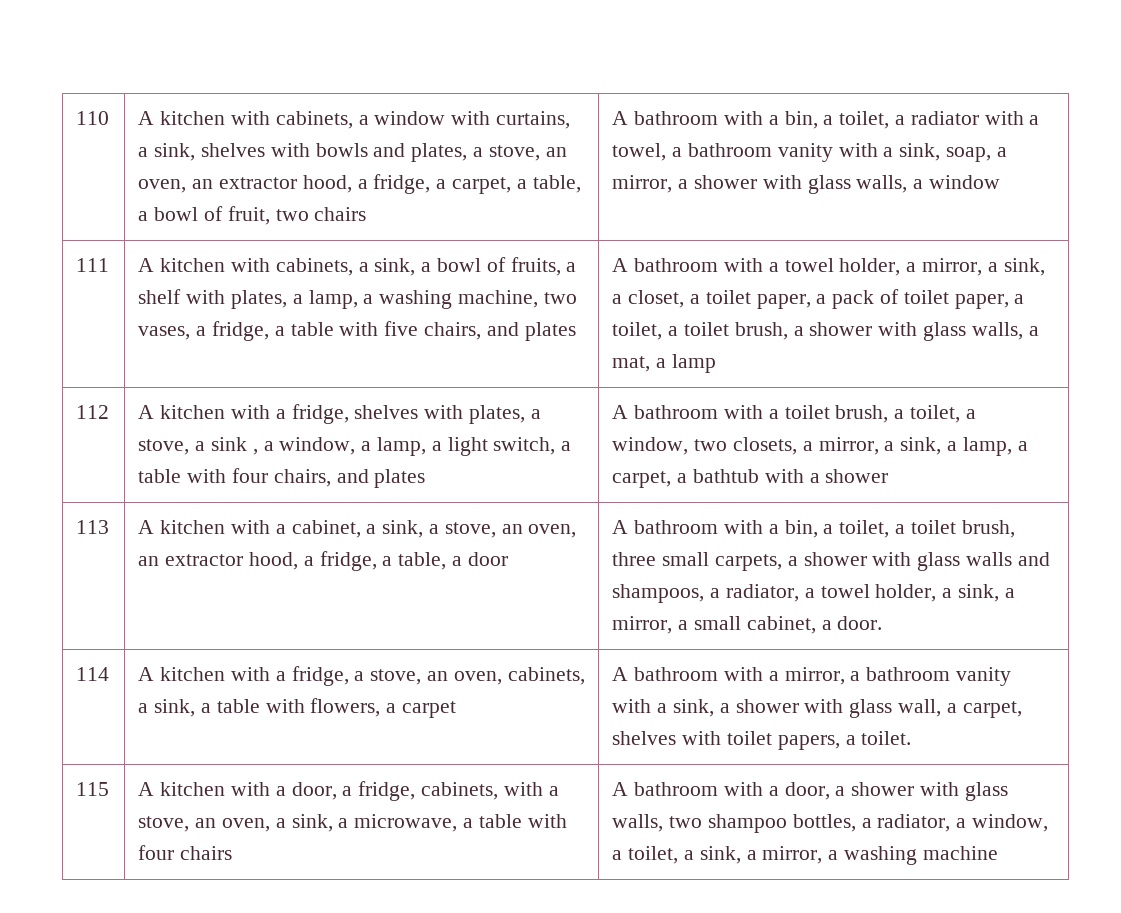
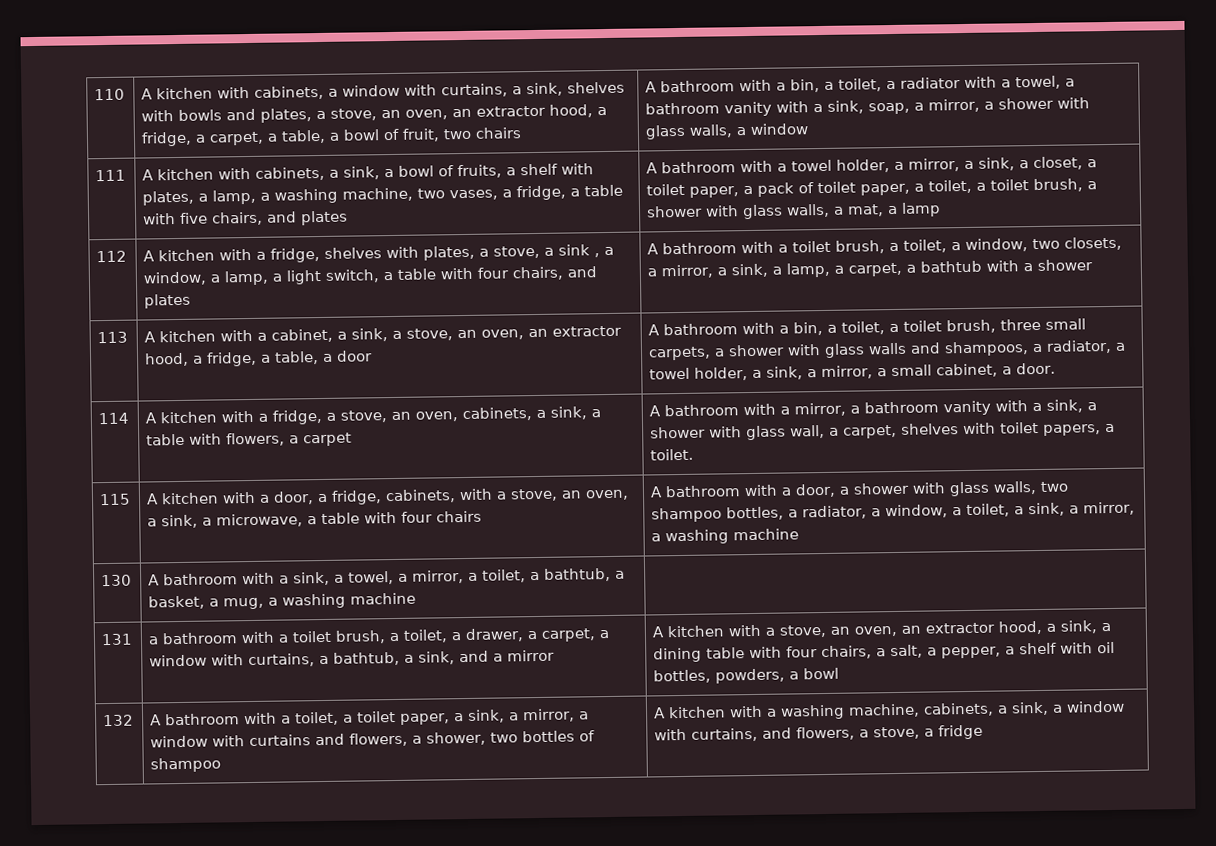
(998, 853) none -> [101,574,133,587] [148,567,626,586] [148,592,417,610] [101,633,134,646] [148,628,611,645] [149,649,556,668] [652,620,1112,638] [653,641,1116,663] [653,667,840,684] [103,714,135,727] [150,708,590,726] [150,730,596,748] [150,757,222,773] [653,700,1126,720] [654,724,984,742] // 130 | A bathroom with a sink, a towel, a mirror, a toilet, a bathtub, a basket, a mug, a washing machine | // 131 | a bathroom with a toilet brush, a toilet, a drawer, a carpet, a window with curtains, a bathtub, a sink, and a mirror | A kitchen with a stove, an oven, an extractor hood, a sink, a dining table with four chairs, a salt, a pepper, a shelf with oil bottles, powders, a bowl // 132 | A bathroom with a toilet, a toilet paper, a sink, a mirror, a window with curtains and flowers, a shower, two bottles of shampoo | A kitchen with a washing machine, cabinets, a sink, a window with curtains, and flowers, a stove, a fridge

